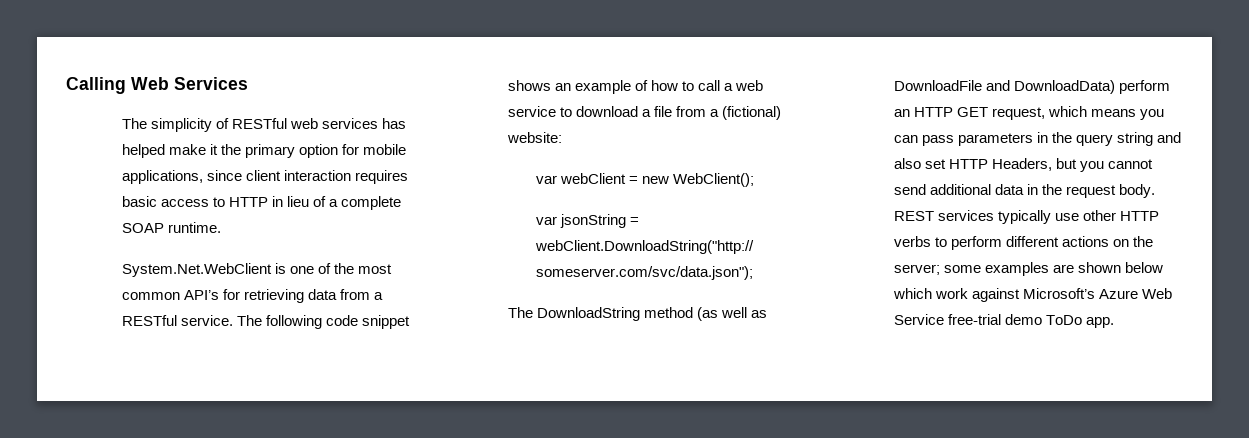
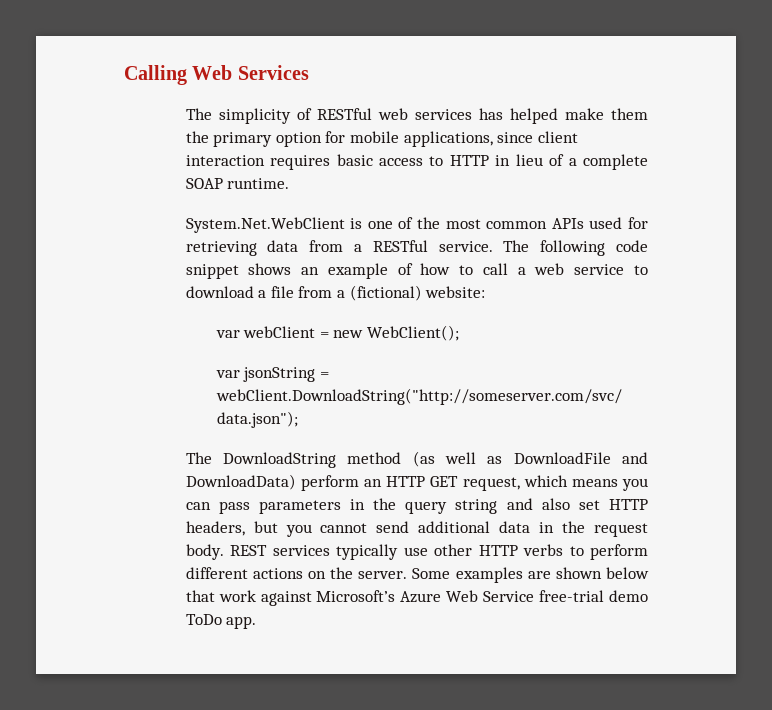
[209,144,218,155] it -> [611,108,648,120] them
[183,290,219,300] API’s -> [551,217,623,229] APIs used
[991,158,1052,171] Headers, -> [185,521,245,536] headers,
[893,264,981,275] server; some -> [358,568,451,579] server. Some
[892,288,932,299] which -> [185,590,215,602] that

